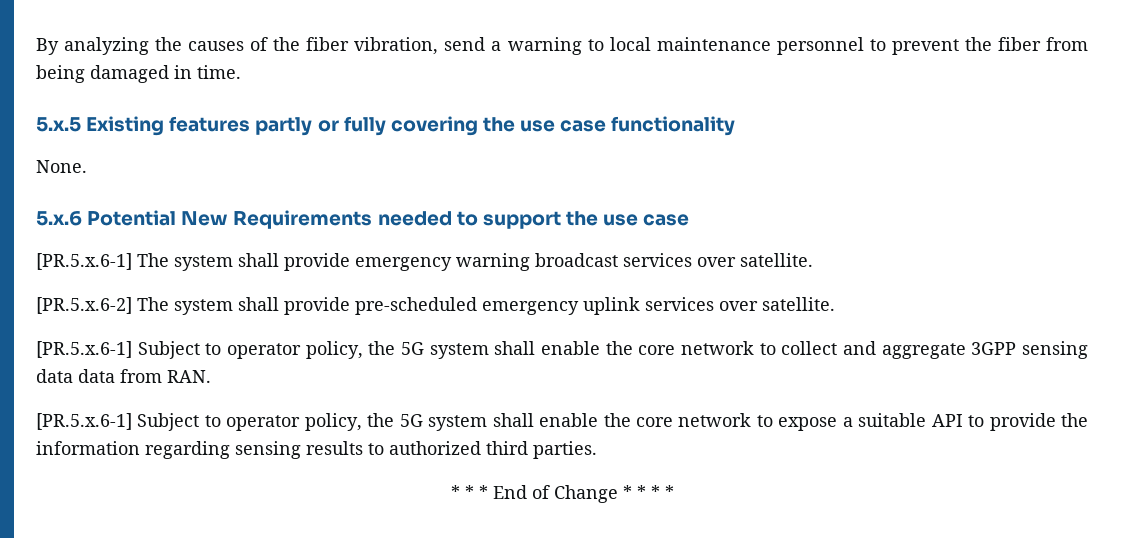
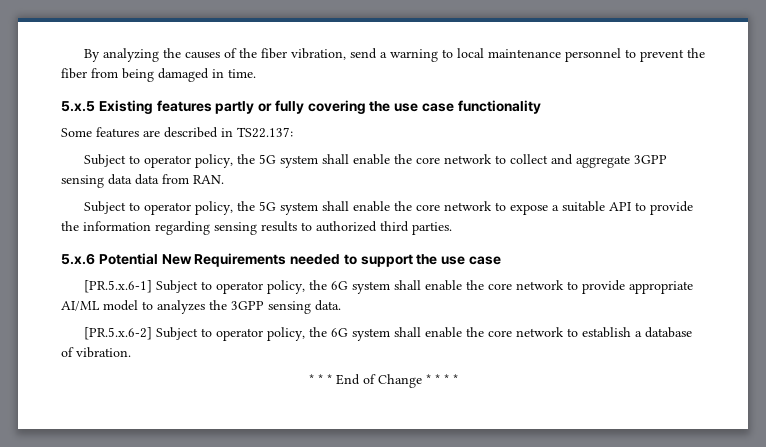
[36,160,87,173] [36,210,690,229] [36,253,813,271] [36,297,835,315] [36,341,132,358] None. // 5.x.6 Potential New Requirements needed to support the use case // [PR.5.x.6-1] The system shall provide emergency warning broadcast services over satellite. // [PR.5.x.6-2] The system shall provide pre-scheduled emergency uplink services over satellite. // [PR.5.x.6-1] -> [61,127,293,138] Some features are described in TS22.137: //
[36,413,132,430] [PR.5.x.6-1] -> (224, 179) none
(597, 450) none -> [61,253,502,267] [83,280,693,294] [61,300,341,314] [83,327,692,341] [61,347,131,358] // 5.x.6 Potential New Requirements needed to support the use case // [PR.5.x.6-1] Subject to operator policy, the 6G system shall enable the core network to provide appropriate AI/ML model to analyzes the 3GPP sensing data. // [PR.5.x.6-2] Subject to operator policy, the 6G system shall enable the core network to establish a database of vibration.

